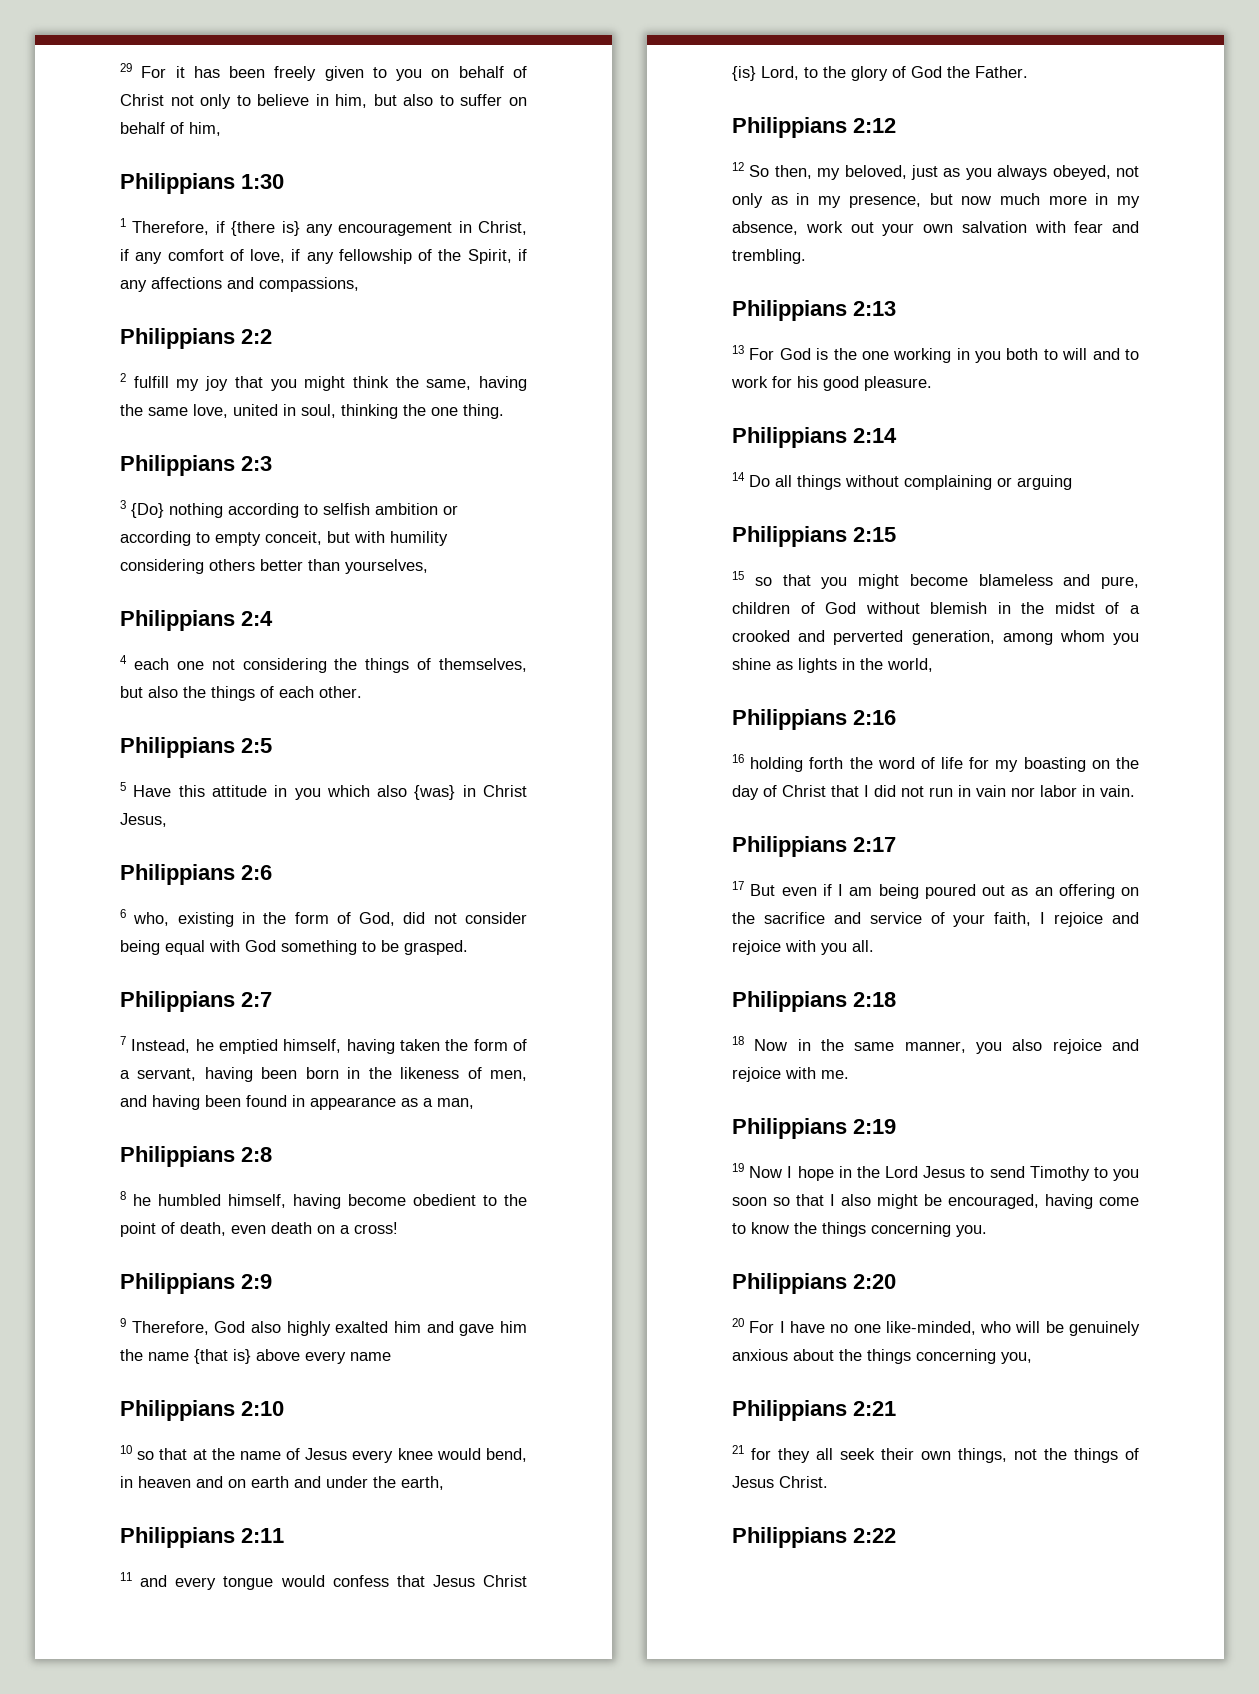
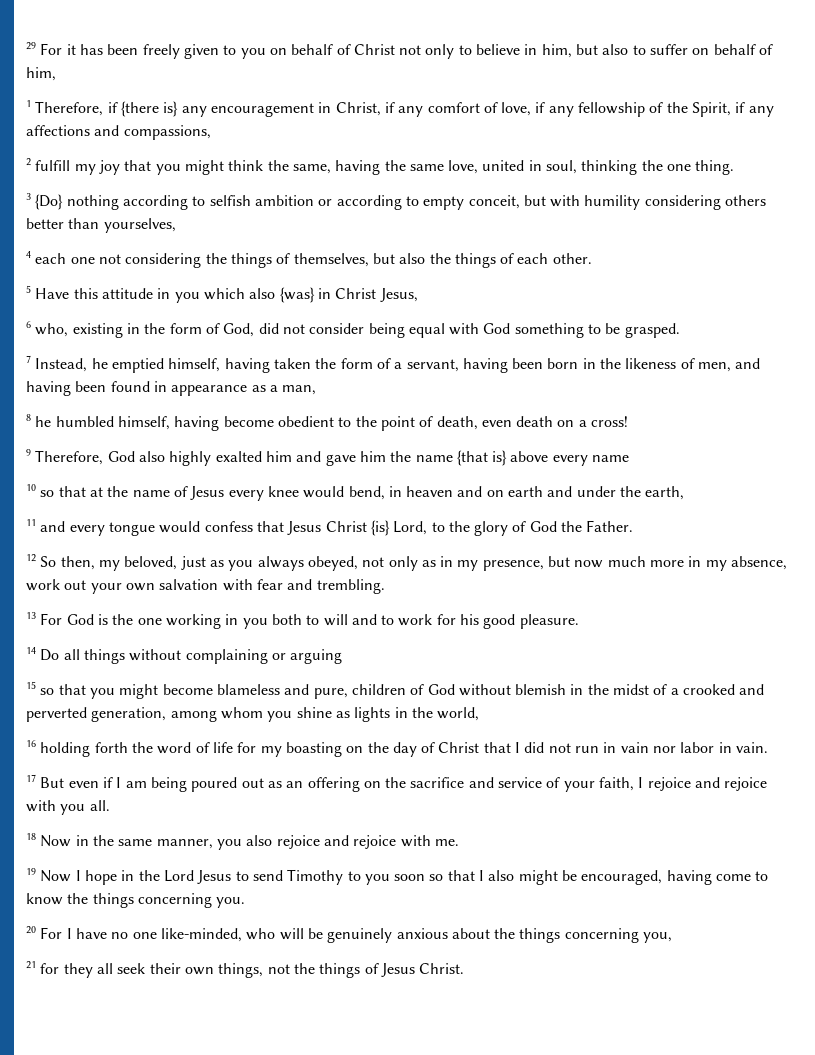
[120,173,284,194] // Philippians 1:30 -> (56, 74) none
[120,328,272,349] // Philippians 2:2 -> (211, 132) none
[120,455,272,476] // Philippians 2:3 -> (735, 167) none
[120,610,273,631] // Philippians 2:4 -> (176, 225) none
[120,737,272,758] // Philippians 2:5 -> (592, 258) none
[120,864,272,885] // Philippians 2:6 -> (418, 295) none
[120,991,272,1012] // Philippians 2:7 -> (680, 330) none
[120,1146,272,1167] // Philippians 2:8 -> (317, 390) none
[120,1273,272,1294] // Philippians 2:9 -> (629, 421) none
[120,1400,284,1421] // Philippians 2:10 -> (630, 458) none
[120,1527,284,1548] // Philippians 2:11 -> (685, 493) none
[732,117,896,138] // Philippians 2:12 -> (634, 526) none
[732,300,896,321] // Philippians 2:13 -> (385, 586) none
[732,427,897,448] // Philippians 2:14 -> (579, 621) none
[732,526,896,547] // Philippians 2:15 -> (343, 656) none
[732,709,896,730] // Philippians 2:16 -> (480, 714) none
[732,836,896,857] // Philippians 2:17 -> (769, 747) none
[732,991,896,1012] // Philippians 2:18 -> (110, 805) none
[732,1118,896,1139] // Philippians 2:19 -> (459, 842) none
[732,1273,896,1294] // Philippians 2:20 -> (246, 902) none
[732,1400,896,1421] // Philippians 2:21 -> (673, 937) none
[732,1527,896,1548] // Philippians 2:22 -> (465, 968) none

